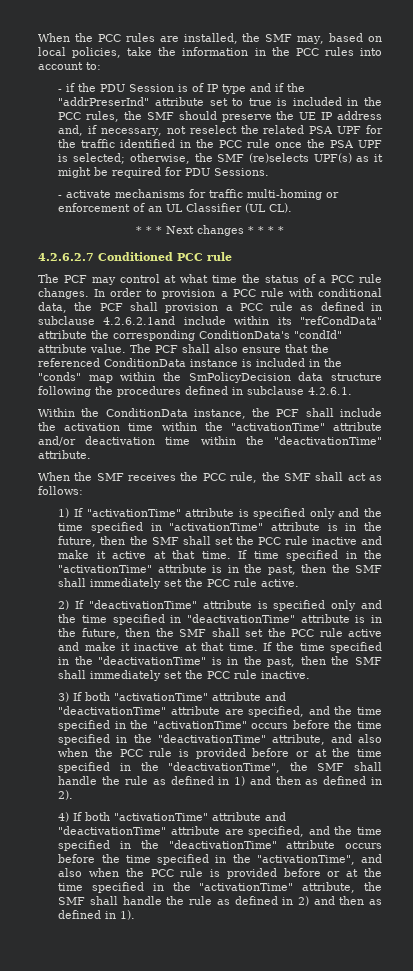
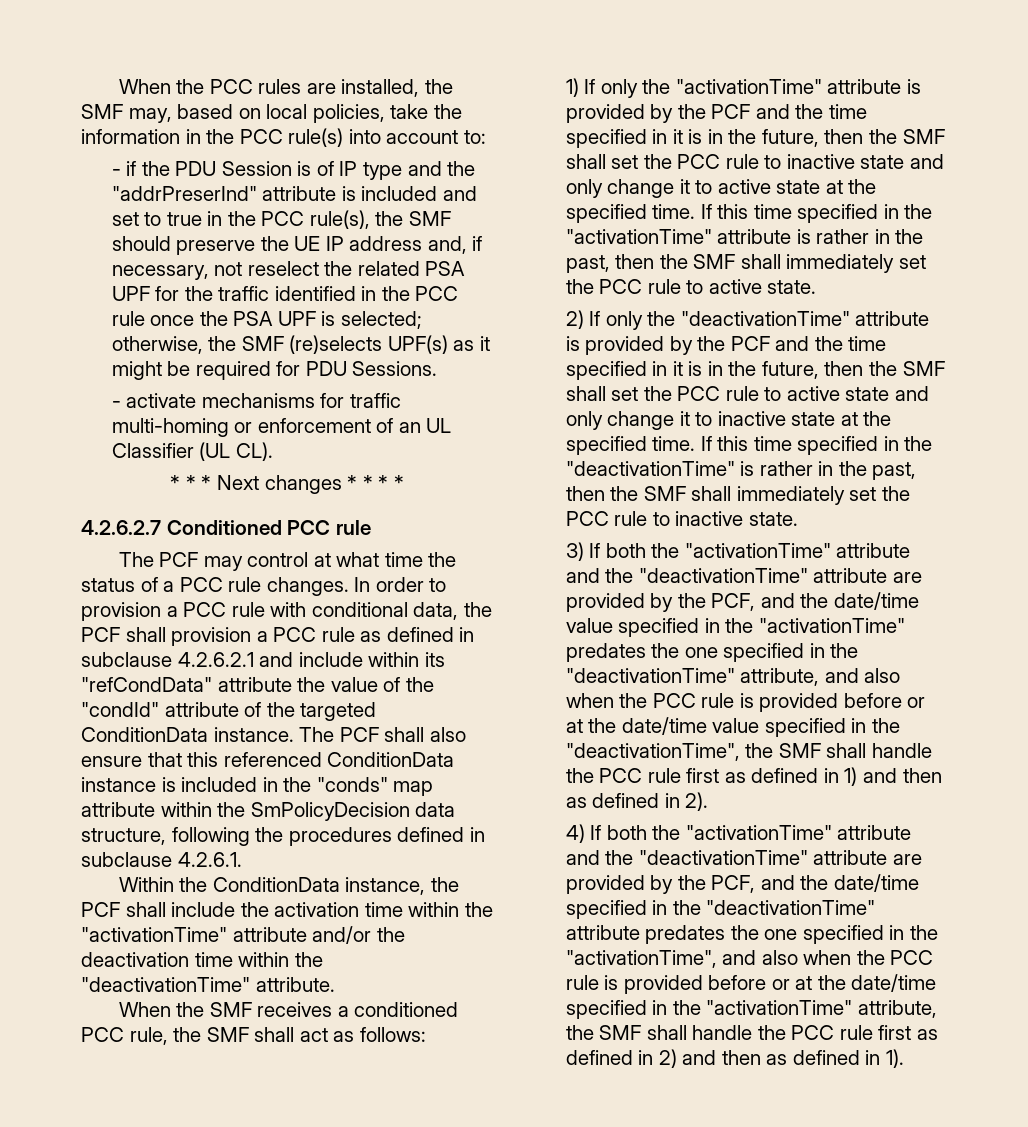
[324,47,354,56] rules -> [288,128,344,147] rule(s)
[275,83,285,92] if -> (442, 168) none
(204, 101) none -> [341,186,477,201] is included and
[277,97,383,106] [58,111,120,122] is included in the PCC rules, -> [207,210,370,229] in the PCC rule(s),
[103,316,176,325] 4.2.6.2.1and -> [177,652,294,667] 4.2.6.2.1 and
[113,330,342,341] [38,344,126,353] corresponding ConditionData's "condId" attribute value. -> [330,677,434,692] [81,702,377,721] [81,727,294,742] value of the "condId" attribute of the targeted ConditionData instance.
[311,344,329,353] the -> [187,752,219,767] this
(113, 379) none -> [81,802,155,817] attribute
[331,373,382,381] structure -> [81,828,166,845] structure,
(76, 441) none -> [376,927,405,942] the
[180,472,199,481] the -> [337,1002,459,1017] a conditioned
[86,508,383,519] [58,522,321,533] "activationTime" attribute is specified only and the time specified in "activationTime" attribute -> [600,79,921,98] [565,104,867,123] [565,129,683,148] only the "activationTime" attribute is provided by the PCF and the time specified in it
[311,536,382,545] [58,550,248,559] inactive and make it active at that time. If -> [764,154,945,169] [565,179,877,198] [565,204,749,223] to inactive state and only change it to active state at the specified time. If this
(223, 569) none -> [816,229,870,244] rather
[261,579,300,587] active. -> [686,279,817,294] to active state.
[88,600,382,611] [58,614,350,625] "deactivationTime" attribute is specified only and the time specified in "deactivationTime" attribute -> [605,311,930,330] [565,336,887,355] [565,361,683,380] only the "deactivationTime" attribute is provided by the PCF and the time specified in it
[348,629,382,637] [58,642,295,651] active and make it inactive at that time. If the -> [764,386,930,401] [565,411,892,430] [565,436,749,455] to active state and only change it to inactive state at the specified time. If this
(222, 661) none -> [759,461,813,476] rather
[261,671,311,679] inactive. -> [652,511,798,526] to inactive state.
[114,692,287,701] [58,706,382,717] [58,720,382,731] "activationTime" attribute and "deactivationTime" attribute are specified, and the time specified in the "activationTime" occurs before the time -> [651,543,911,558] [565,568,922,583] [565,592,919,612] [565,618,905,637] [565,643,718,662] the "activationTime" attribute and the "deactivationTime" attribute are provided by the PCF, and the date/time value specified in the "activationTime" predates the one
[357,749,382,757] time -> [621,717,760,735] date/time value
[124,776,148,785] rule -> [599,768,720,783] PCC rule first
[114,812,287,821] [58,826,382,837] "activationTime" attribute and "deactivationTime" attribute are specified, and the time -> [652,825,912,840] [565,850,922,865] [565,874,919,894] the "activationTime" attribute and the "deactivationTime" attribute are provided by the PCF, and the date/time
[345,843,382,849] [58,854,151,863] occurs before the time -> [645,925,798,944] predates the one
[58,883,84,891] time -> [851,974,937,992] date/time
[189,896,213,905] rule -> [791,1025,912,1040] PCC rule first

